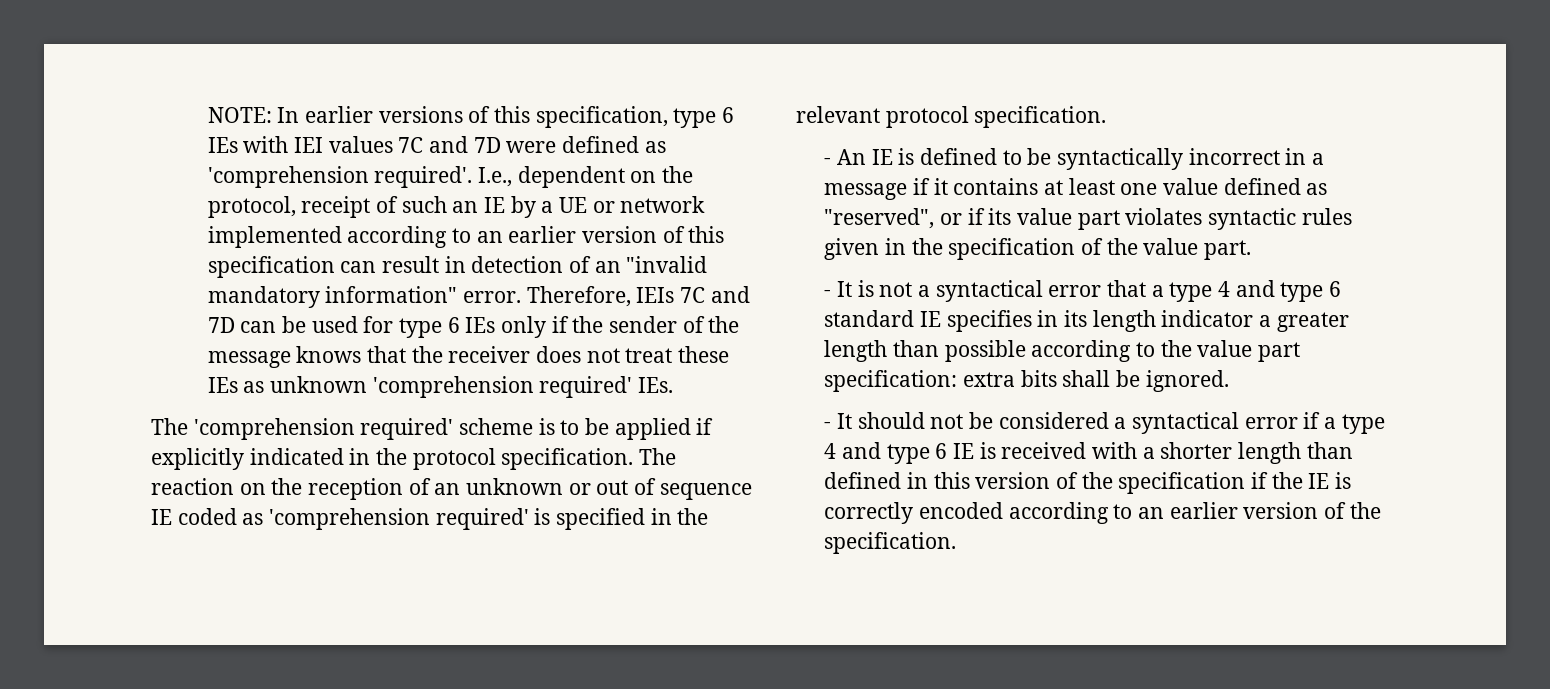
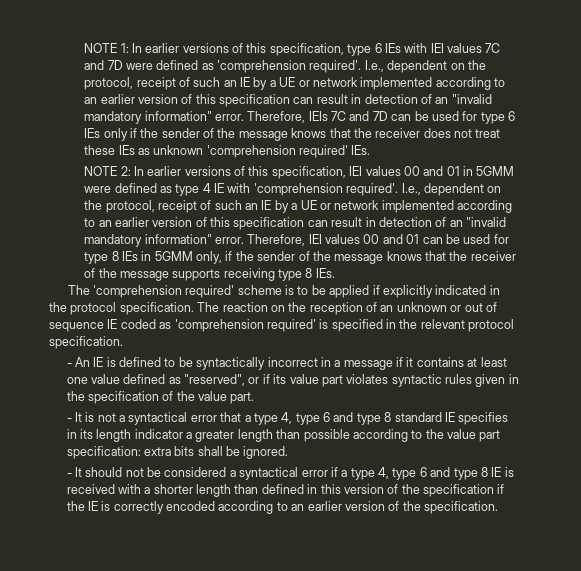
[207,107,272,123] NOTE: -> [84,43,129,53] NOTE 1:
(673, 385) none -> [84,166,515,179] [84,183,502,196] [84,200,513,213] [84,217,507,230] [84,234,509,247] [84,251,516,264] [84,268,335,281] // NOTE 2: In earlier versions of this specification, IEI values 00 and 01 in 5GMM were defined as type 4 IE with 'comprehension required'. I.e., dependent on the protocol, receipt of such an IE by a UE or network implemented according to an earlier version of this specification can result in detection of an "invalid mandatory information" error. Therefore, IEI values 00 and 01 can be used for type 8 IEs in 5GMM only, if the sender of the message knows that the receiver of the message supports receiving type 8 IEs.
[1218,280,1342,302] 4 and type 6 -> [281,412,392,425] 4, type 6 and type 8
[824,442,948,464] 4 and type 6 -> [378,467,488,480] 4, type 6 and type 8

